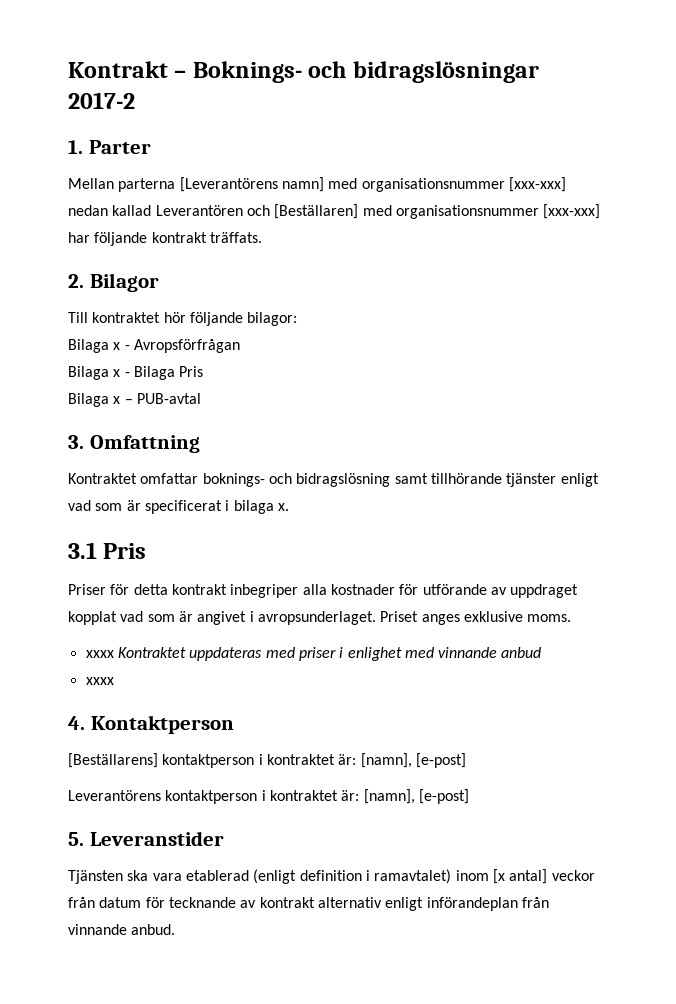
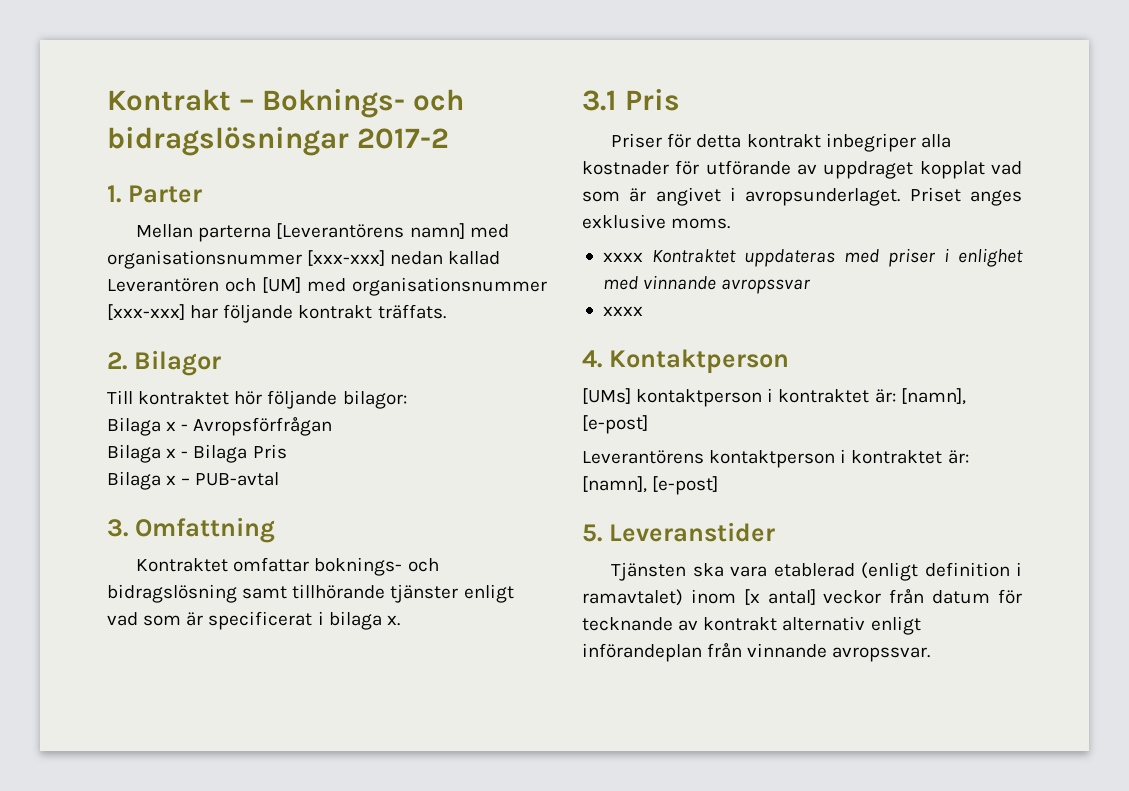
[274,204,359,219] [Beställaren] -> [262,277,301,293] [UM]
[501,647,542,658] anbud -> [721,279,812,294] avropssvar
[68,753,158,768] [Beställarens] -> [582,388,631,404] [UMs]
[131,924,176,935] anbud. -> [832,647,931,662] avropssvar.

